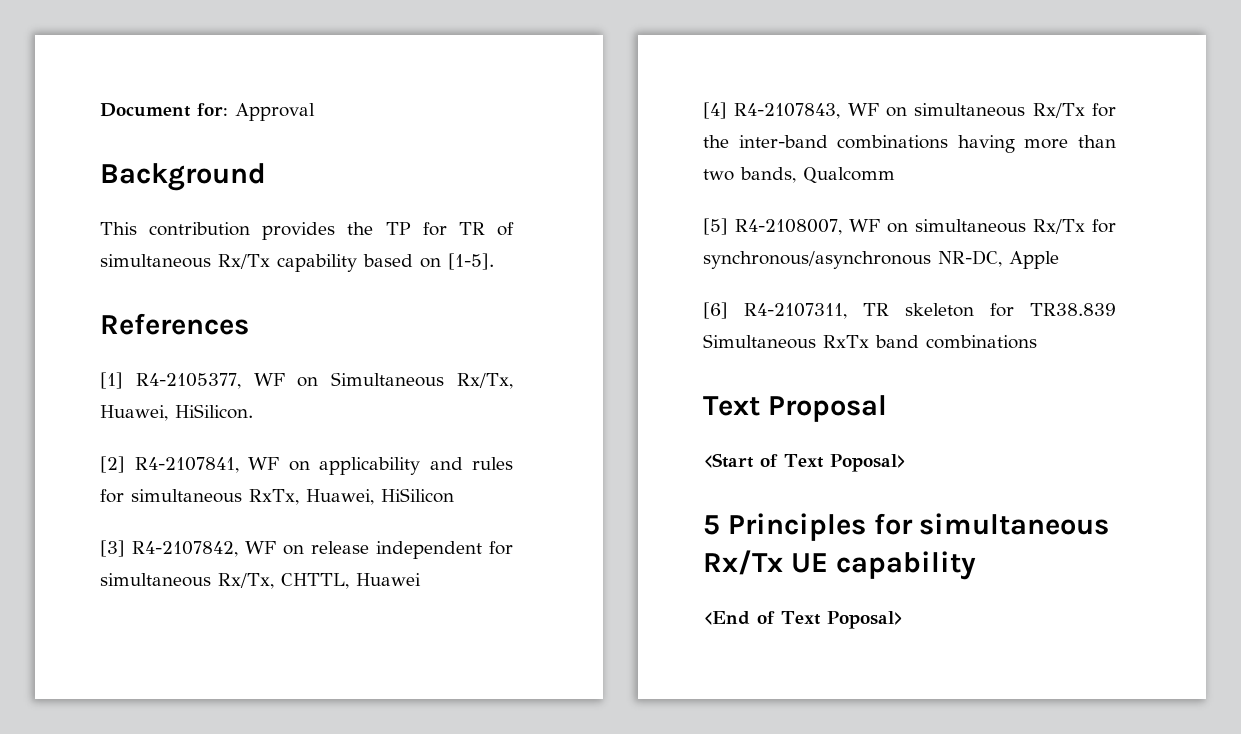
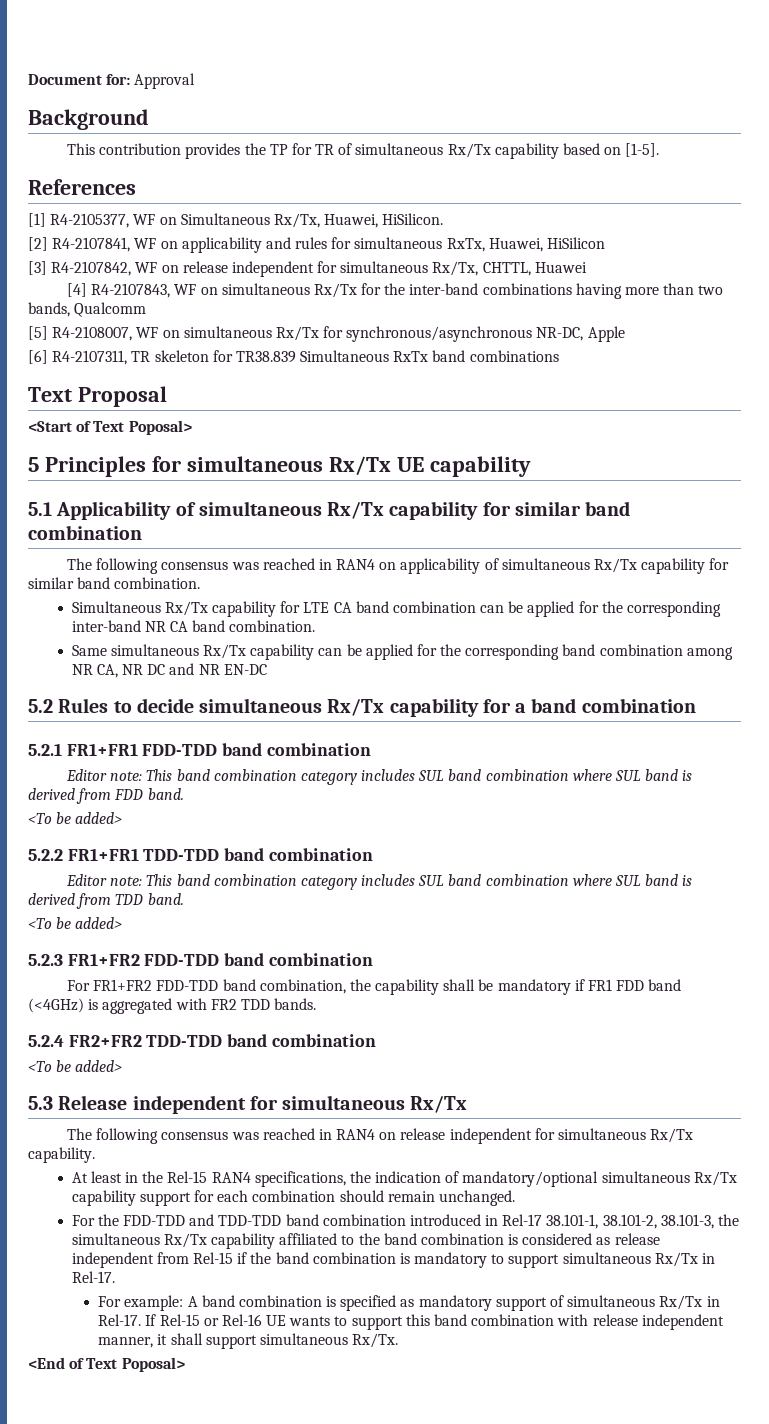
(976, 565) none -> [28,501,631,520] [28,525,142,540] [66,558,730,574] [28,577,201,589] [71,601,722,617] [71,620,316,632] [71,644,733,660] [71,663,267,678] [28,698,696,717] [28,743,371,756] [65,769,693,785] [28,788,184,804] [28,812,123,824] [28,848,373,861] [65,874,693,890] [28,893,184,909] [28,917,123,929] [28,953,373,966] [66,979,682,995] [28,998,317,1014] [28,1034,376,1047] [28,1060,123,1072] [28,1095,468,1114] [66,1128,694,1144] [28,1147,95,1163] [71,1171,737,1187] [71,1190,515,1206] [71,1214,740,1229] [71,1233,660,1249] [71,1252,716,1268] [71,1271,115,1283] [98,1295,720,1311] [98,1314,724,1330] [98,1333,399,1349] // 5.1 Applicability of simultaneous Rx/Tx capability for similar band combination // The following consensus was reached in RAN4 on applicability of simultaneous Rx/Tx capability for similar band combination. // Simultaneous Rx/Tx capability for LTE CA band combination can be applied for the corresponding inter-band NR CA band combination. // Same simultaneous Rx/Tx capability can be applied for the corresponding band combination among NR CA, NR DC and NR EN-DC // 5.2 Rules to decide simultaneous Rx/Tx capability for a band combination // 5.2.1 FR1+FR1 FDD-TDD band combination // Editor note: This band combination category includes SUL band combination where SUL band is derived from FDD band. // <To be added> // 5.2.2 FR1+FR1 TDD-TDD band combination // Editor note: This band combination category includes SUL band combination where SUL band is derived from TDD band. // <To be added> // 5.2.3 FR1+FR2 FDD-TDD band combination // For FR1+FR2 FDD-TDD band combination, the capability shall be mandatory if FR1 FDD band (<4GHz) is aggregated with FR2 TDD bands. // 5.2.4 FR2+FR2 TDD-TDD band combination // <To be added> // 5.3 Release independent for simultaneous Rx/Tx // The following consensus was reached in RAN4 on release independent for simultaneous Rx/Tx capability. // At least in the Rel-15 RAN4 specifications, the indication of mandatory/optional simultaneous Rx/Tx capability support for each combination should remain unchanged. // For the FDD-TDD and TDD-TDD band combination introduced in Rel-17 38.101-1, 38.101-2, 38.101-3, the simultaneous Rx/Tx capability affiliated to the band combination is considered as release independent from Rel-15 if the band combination is mandatory to support simultaneous Rx/Tx in Rel-17. // For example: A band combination is specified as mandatory support of simultaneous Rx/Tx in Rel-17. If Rel-15 or Rel-16 UE wants to support this band combination with release independent manner, it shall support simultaneous Rx/Tx.

